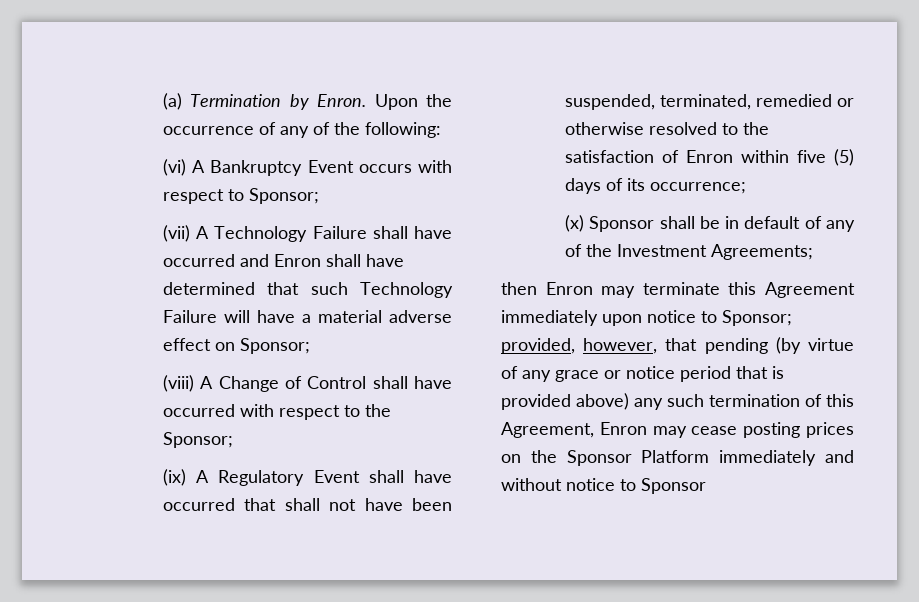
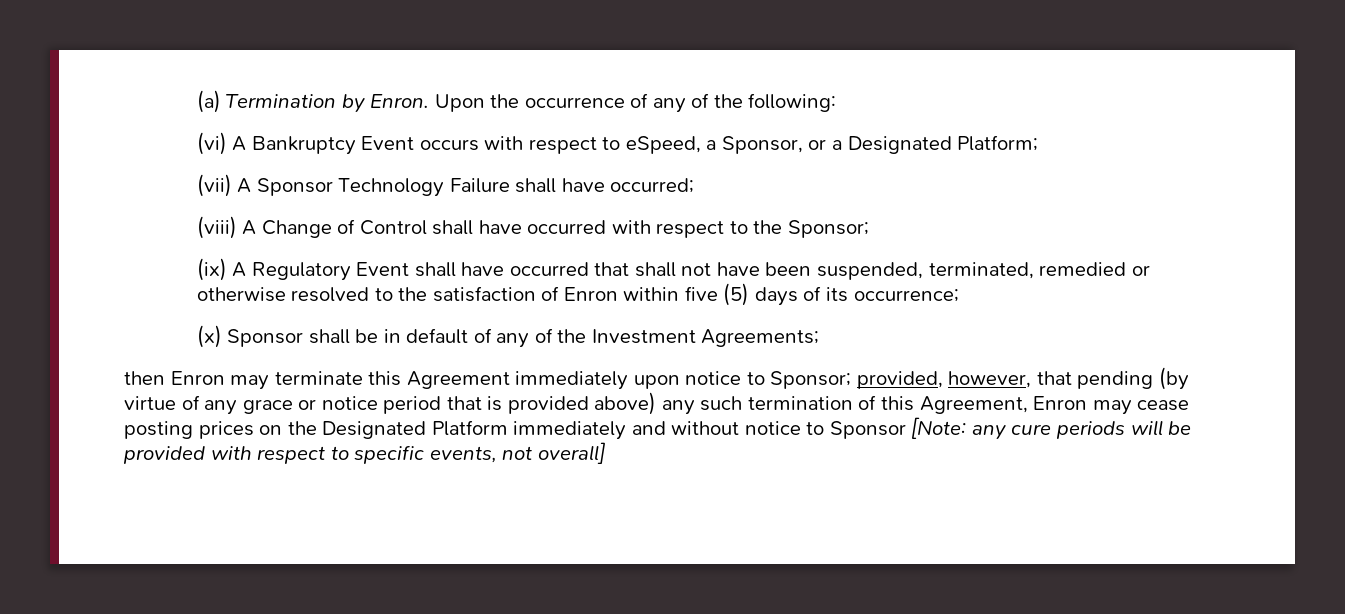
[248,188,319,204] Sponsor; -> [625,135,1039,154] eSpeed, a Sponsor, or a Designated Platform;
(210, 232) none -> [256,178,333,196] Sponsor
[162,254,404,267] [162,282,453,298] [162,310,452,323] [162,338,310,354] occurred and Enron shall have determined that such Technology Failure will have a material adverse effect on Sponsor; -> [610,178,695,193] occurred;
[566,450,632,466] Sponsor -> [322,421,427,439] Designated
(706, 486) none -> [911,417,1192,440] [123,442,606,464] [Note: any cure periods will be provided with respect to specific events, not overall]

